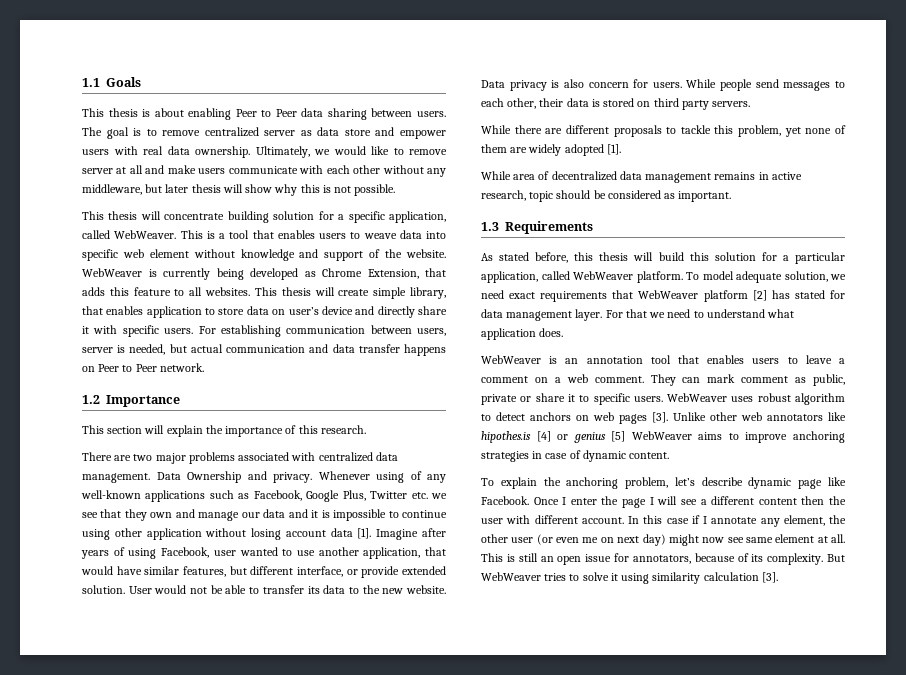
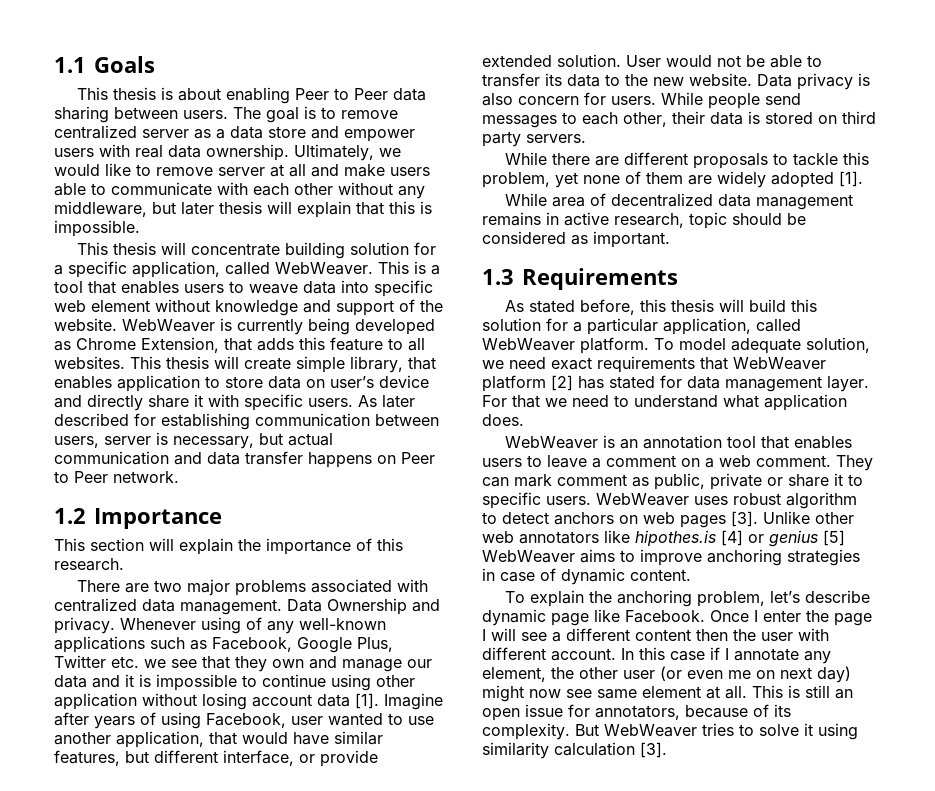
(312, 133) none -> [216,129,225,139] a
(226, 171) none -> [54,183,106,196] able to
[245,184,396,196] show why this is not possible. -> [297,201,432,218] [54,220,140,237] explain that this is impossible.
[198,326,216,334] For -> [358,395,415,408] [54,413,156,426] As later described for
[129,344,166,355] needed, -> [173,436,254,449] necessary,

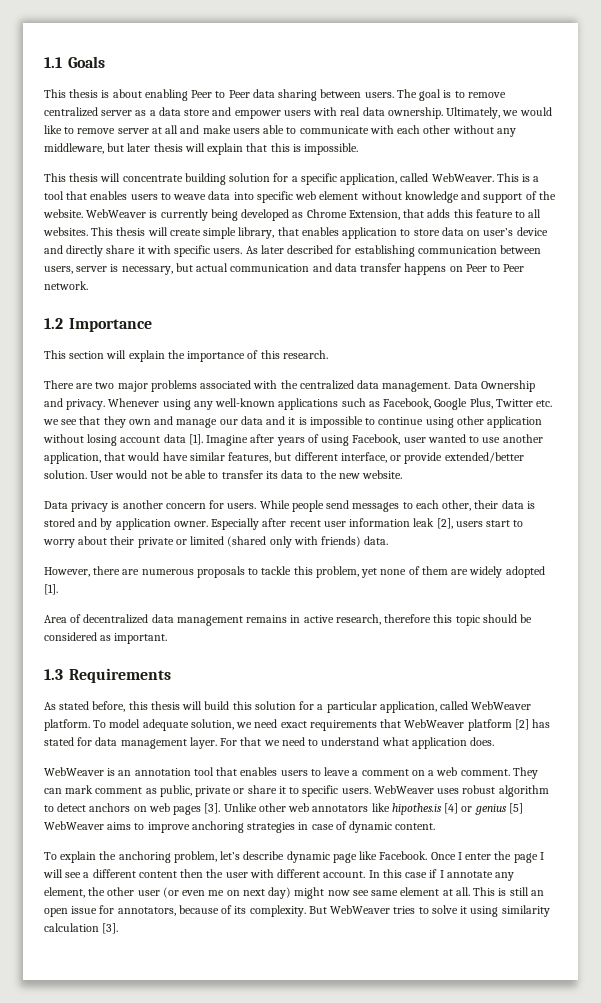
(429, 585) none -> [280,380,298,389] the
[246,617,262,630] of -> (191, 404) none
[482,55,552,67] extended -> [444,452,524,463] extended/better
(752, 79) none -> (403, 474) //
[482,93,513,106] also -> [122,500,163,509] another
[818,111,876,124] [482,131,586,147] [505,152,548,165] on third party servers. // While -> [78,518,524,530] [43,536,389,548] [44,567,90,577] and by application owner. Especially after recent user information leak [2], users start to worry about their private or limited (shared only with friends) data. // However,
[624,152,689,165] different -> [141,569,194,575] numerous
[505,193,586,207] While area -> [44,615,67,623] Area
(684, 220) none -> [384,614,453,623] therefore this

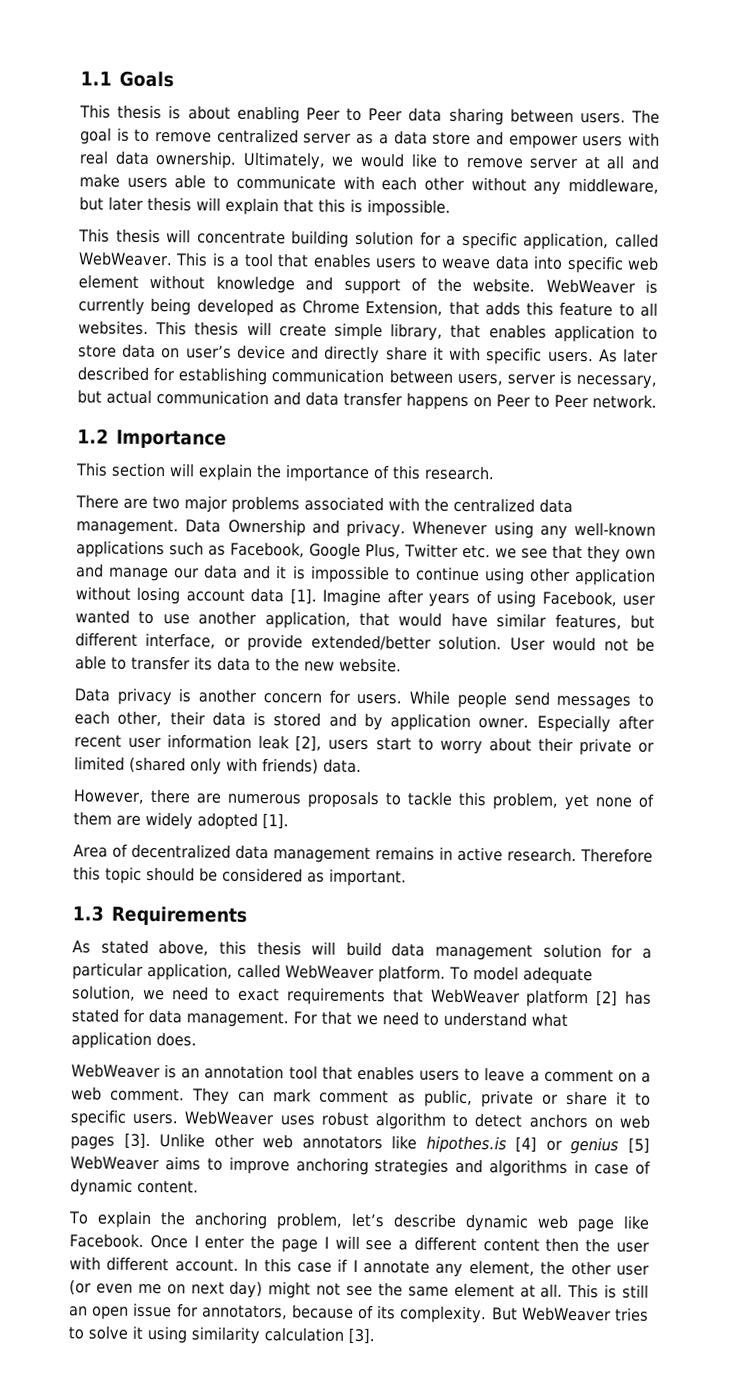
[335,614,432,625] research, therefore -> [507,847,653,863] research. Therefore
[92,701,126,712] before, -> [158,940,210,956] above,
[232,701,252,710] this -> [391,942,534,961] data management
(278, 723) none -> [215,987,232,1001] to
[120,737,217,749] management layer. -> [186,1010,289,1028] management.
(296, 827) none -> [455,1158,569,1177] and algorithms
(330, 857) none -> [536,1214,569,1229] web
[327,890,369,896] now see -> [316,1282,403,1297] not see the

